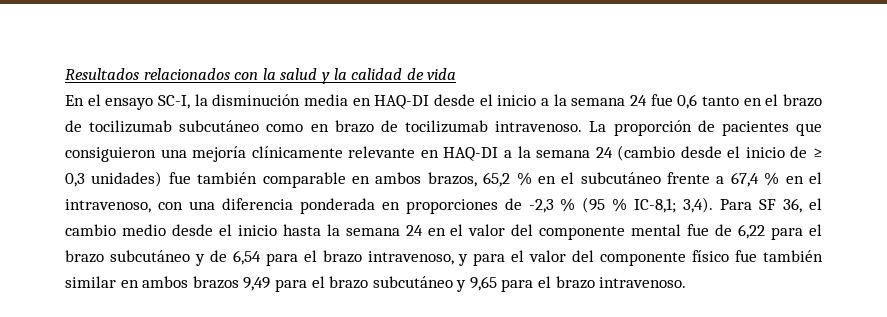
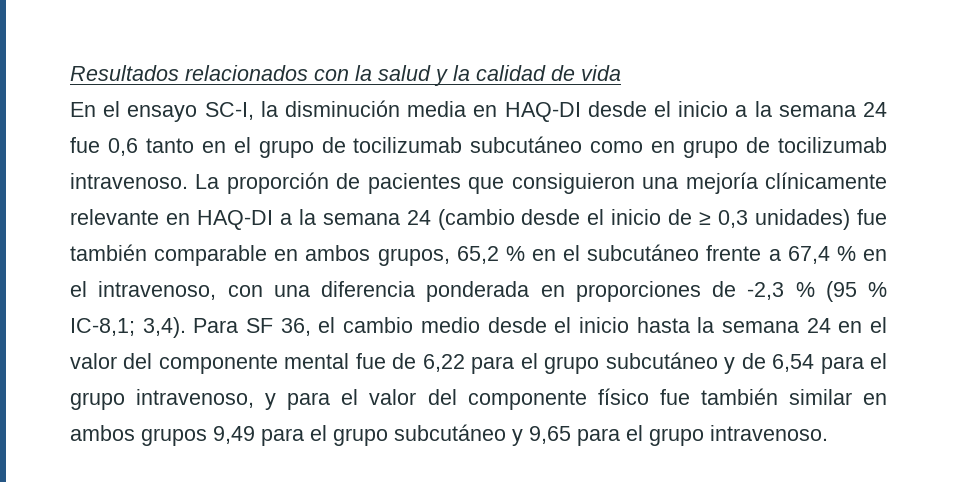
[782,94,822,107] brazo -> [258,140,314,158] grupo
[334,120,374,133] brazo -> [683,140,739,158] grupo
[427,172,477,187] brazos, -> [377,248,450,266] grupos,
[65,250,104,263] brazo -> [544,356,600,374] grupo
[322,250,362,263] brazo -> [70,392,125,410] grupo
[192,276,239,289] brazos -> [141,428,207,446] grupos
[329,276,369,289] brazo -> [333,428,388,446] grupo
[555,276,595,289] brazo -> [649,428,704,446] grupo

